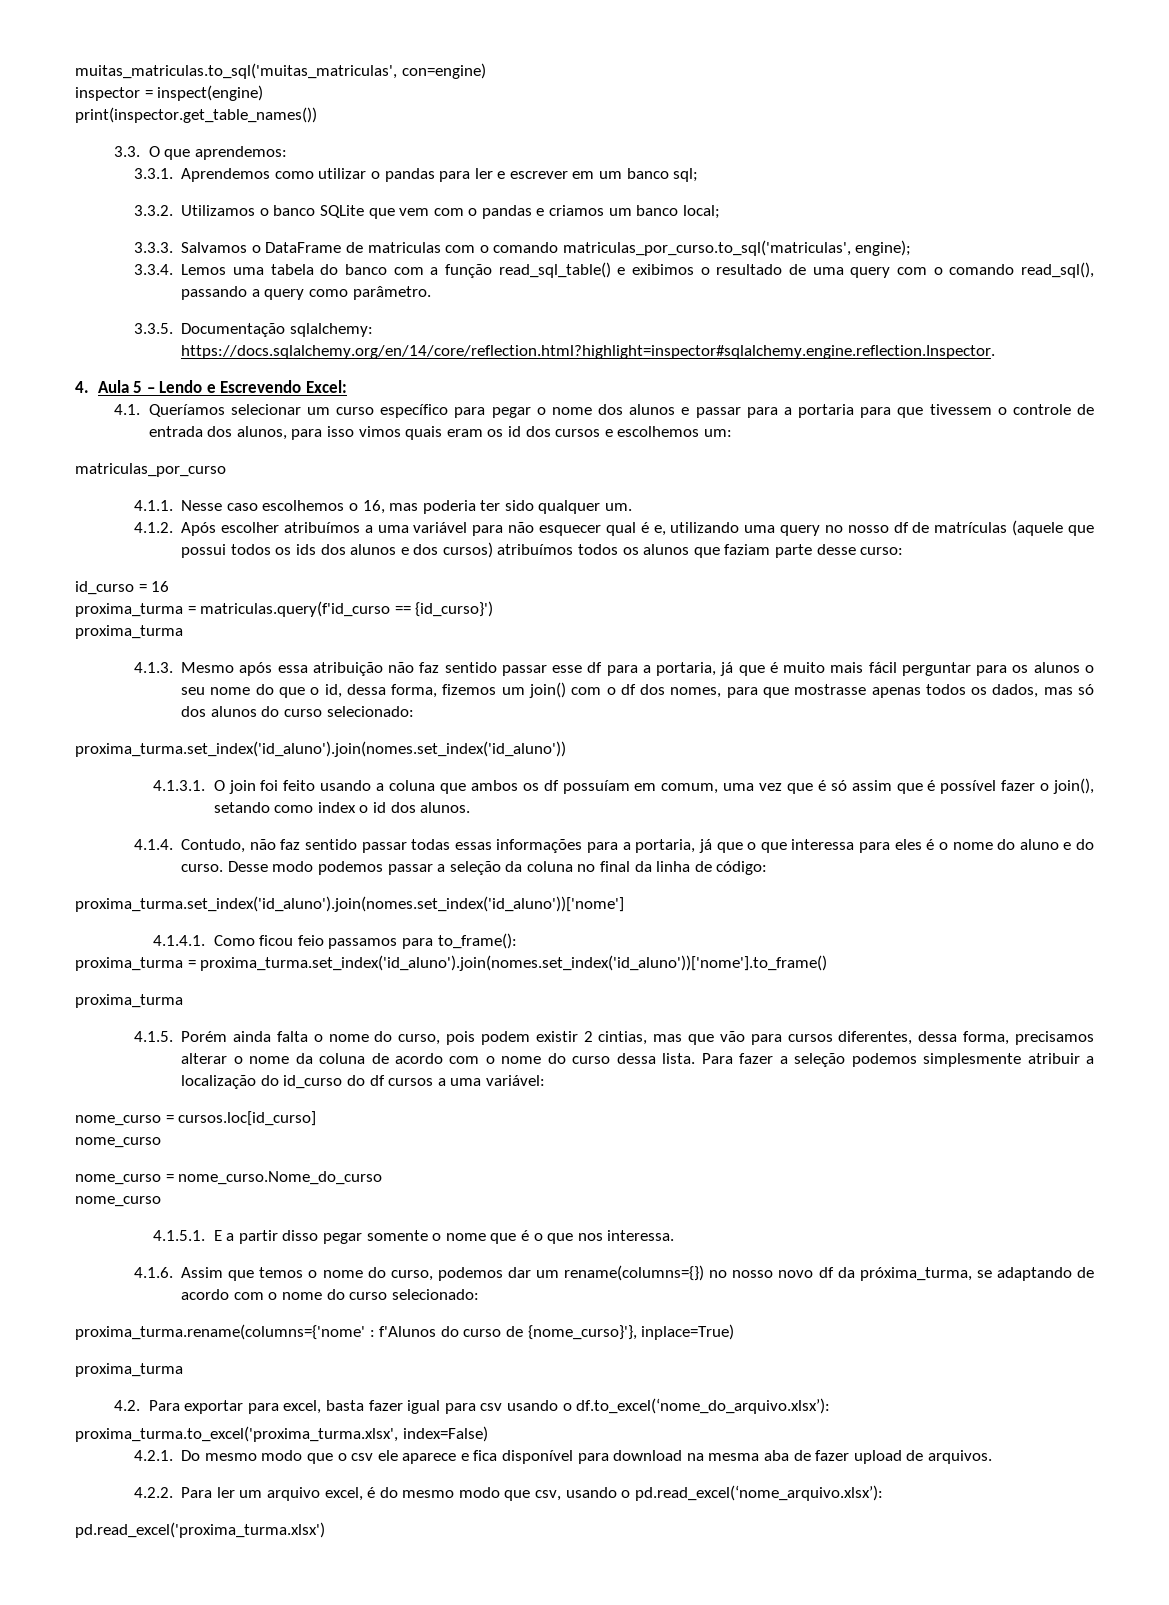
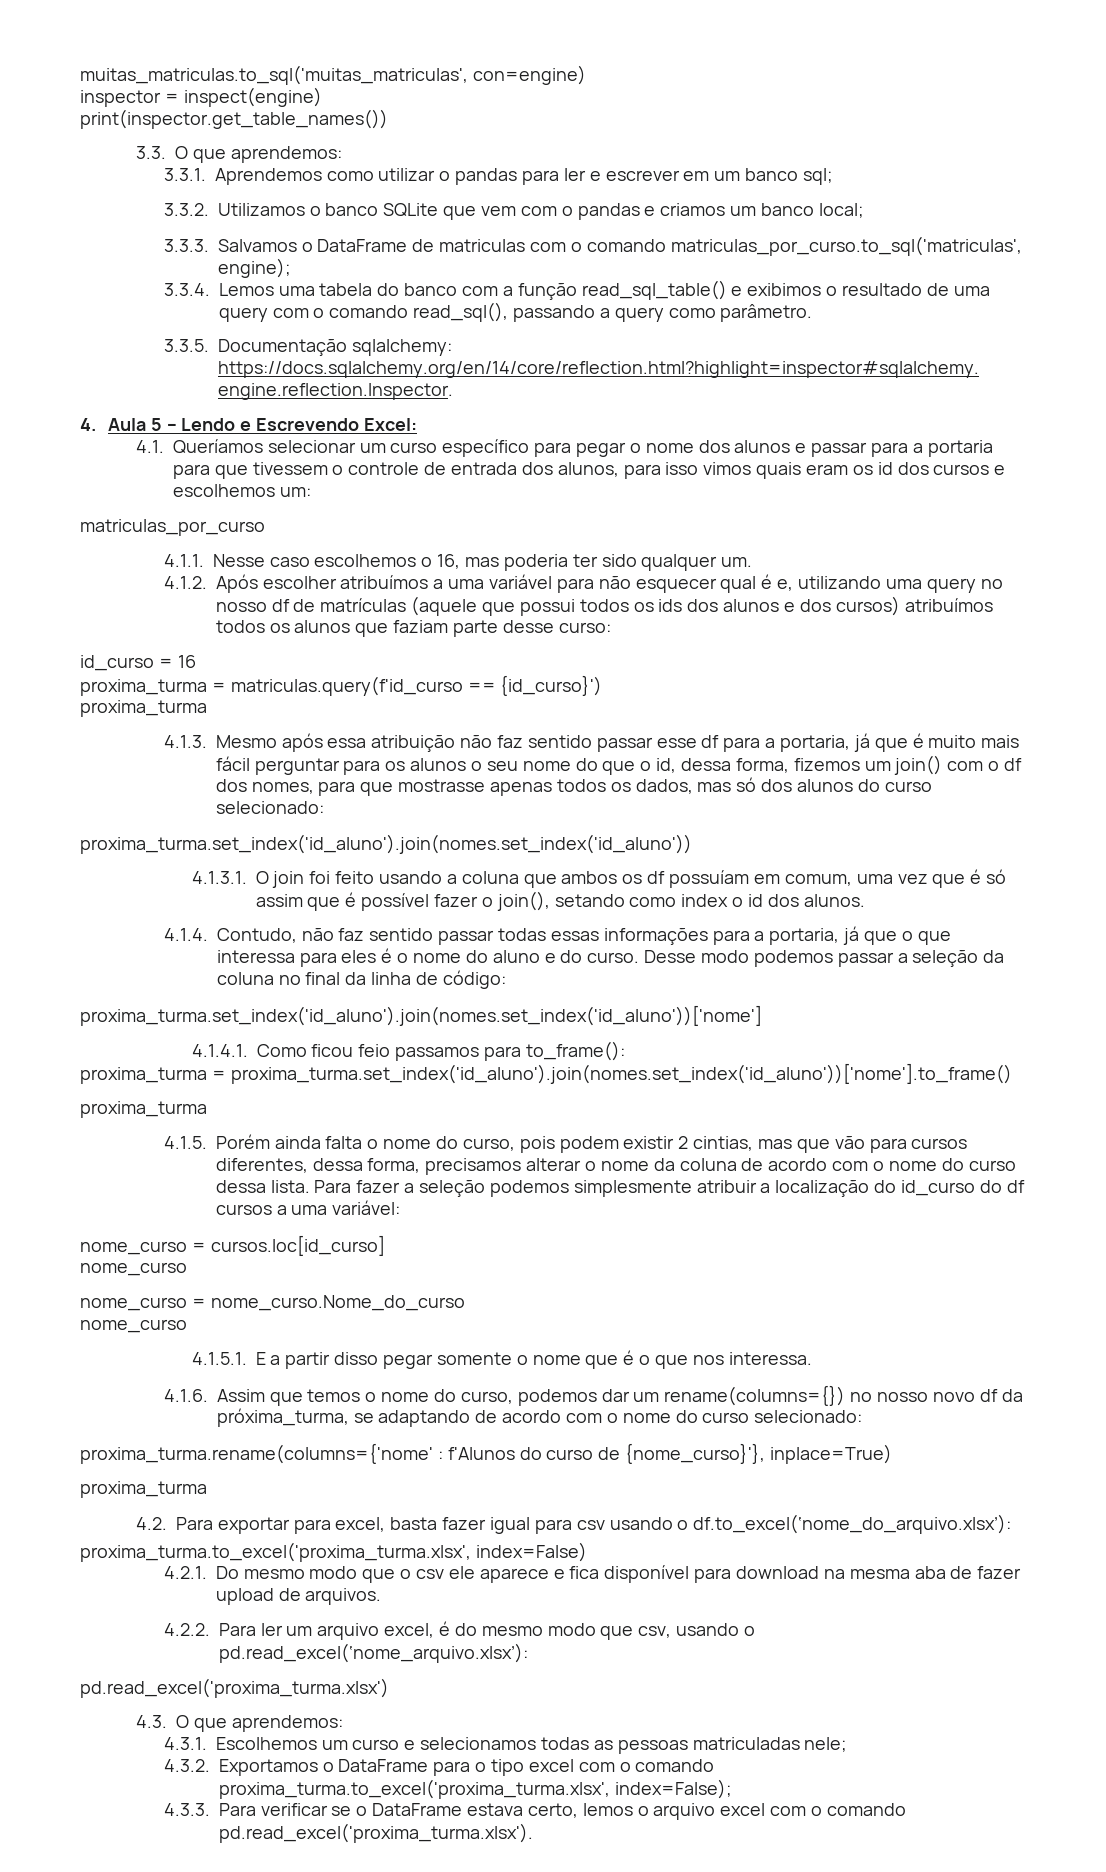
(325, 1530) none -> [135,1715,343,1732] [163,1737,848,1754] [163,1759,715,1776] [218,1779,732,1799] [163,1803,906,1820] [218,1823,533,1843] // 4.3. O que aprendemos: // 4.3.1. Escolhemos um curso e selecionamos todas as pessoas matriculadas nele; // 4.3.2. Exportamos o DataFrame para o tipo excel com o comando proxima_turma.to_excel('proxima_turma.xlsx', index=False); // 4.3.3. Para verificar se o DataFrame estava certo, lemos o arquivo excel com o comando pd.read_excel('proxima_turma.xlsx').

